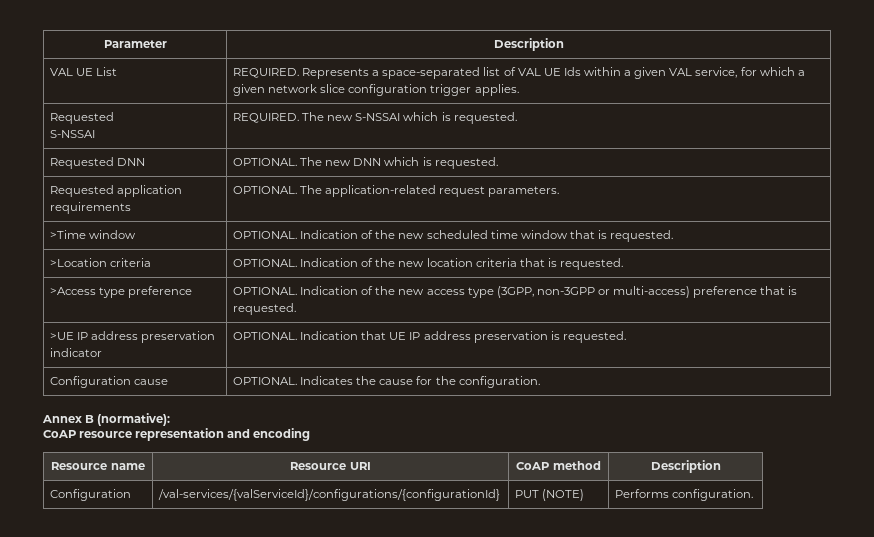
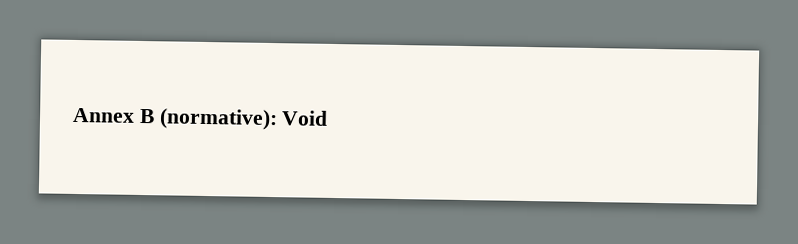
[103,40,167,48] [493,38,564,51] [50,67,118,76] [233,67,805,79] [233,84,519,96] [50,112,115,124] [50,130,96,138] [233,112,517,124] [50,157,146,169] [233,157,498,169] [50,185,183,197] [50,202,132,214] [233,185,560,197] [50,230,137,239] [233,230,674,242] [50,258,152,267] [233,258,624,270] [50,286,193,298] [233,286,798,298] [233,303,297,315] [50,331,216,343] [50,348,103,357] [233,331,626,343] [50,376,169,388] [233,376,540,388] [42,413,171,426] [43,428,311,441] [51,462,145,470] [290,462,371,470] [516,461,601,470] [650,460,721,473] [50,489,132,501] [158,489,501,501] [515,489,585,501] [615,489,754,501] Parameter | Description // VAL UE List | REQUIRED. Represents a space-separated list of VAL UE Ids within a given VAL service, for which a given network slice configuration trigger applies. // Requested // S-NSSAI | REQUIRED. The new S-NSSAI which is requested. // Requested DNN | OPTIONAL. The new DNN which is requested. // Requested application requirements | OPTIONAL. The application-related request parameters. // >Time window | OPTIONAL. Indication of the new scheduled time window that is requested. // >Location criteria | OPTIONAL. Indication of the new location criteria that is requested. // >Access type preference | OPTIONAL. Indication of the new access type (3GPP, non-3GPP or multi-access) preference that is requested. // >UE IP address preservation indicator | OPTIONAL. Indication that UE IP address preservation is requested. // Configuration cause | OPTIONAL. Indicates the cause for the configuration. // Annex B (normative): // CoAP resource representation and encoding // Resource name | Resource URI | CoAP method | Description // Configuration | /val-services/{valServiceId}/configurations/{configurationId} | PUT (NOTE) | Performs configuration. -> [72,107,329,131] Annex B (normative): Void

